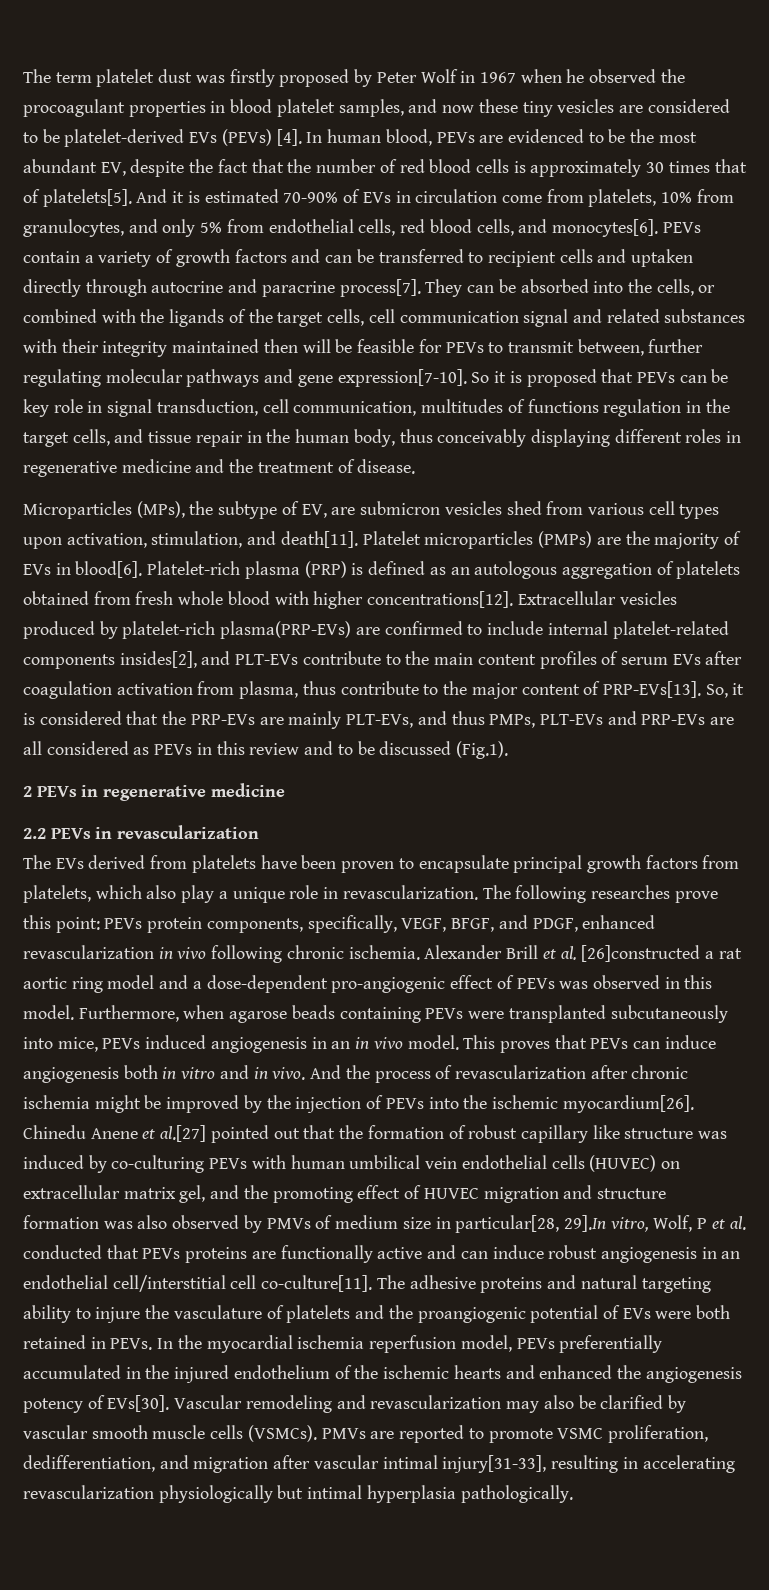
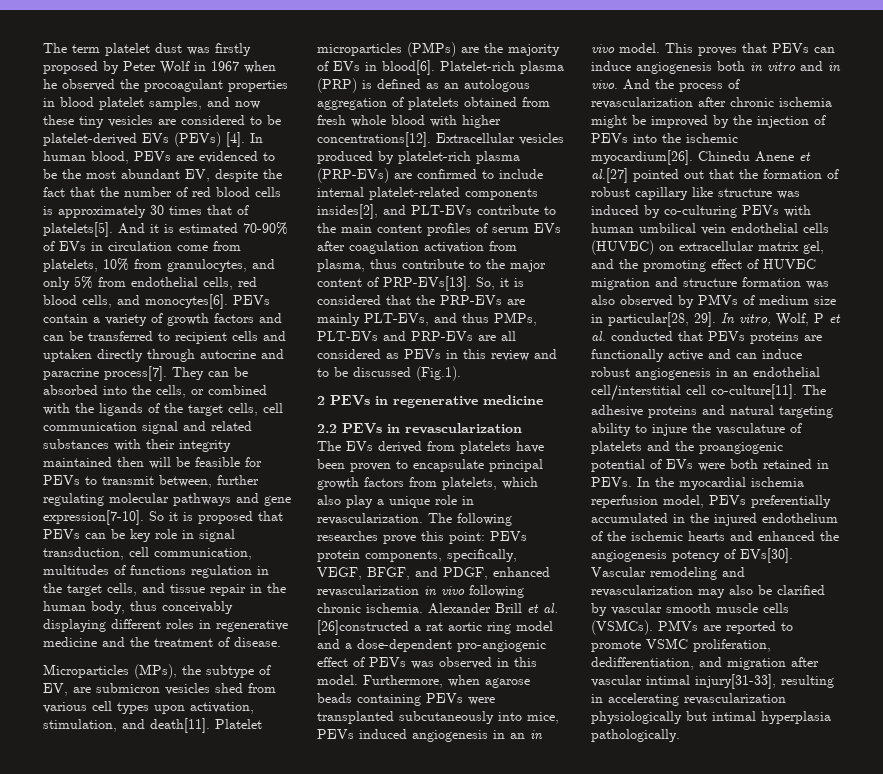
[220,621,352,639] plasma(PRP-EVs) -> [476,151,520,164] [317,168,389,183] plasma (PRP-EVs)
[563,1215,606,1232] 29].In -> [694,312,735,327] 29]. In

